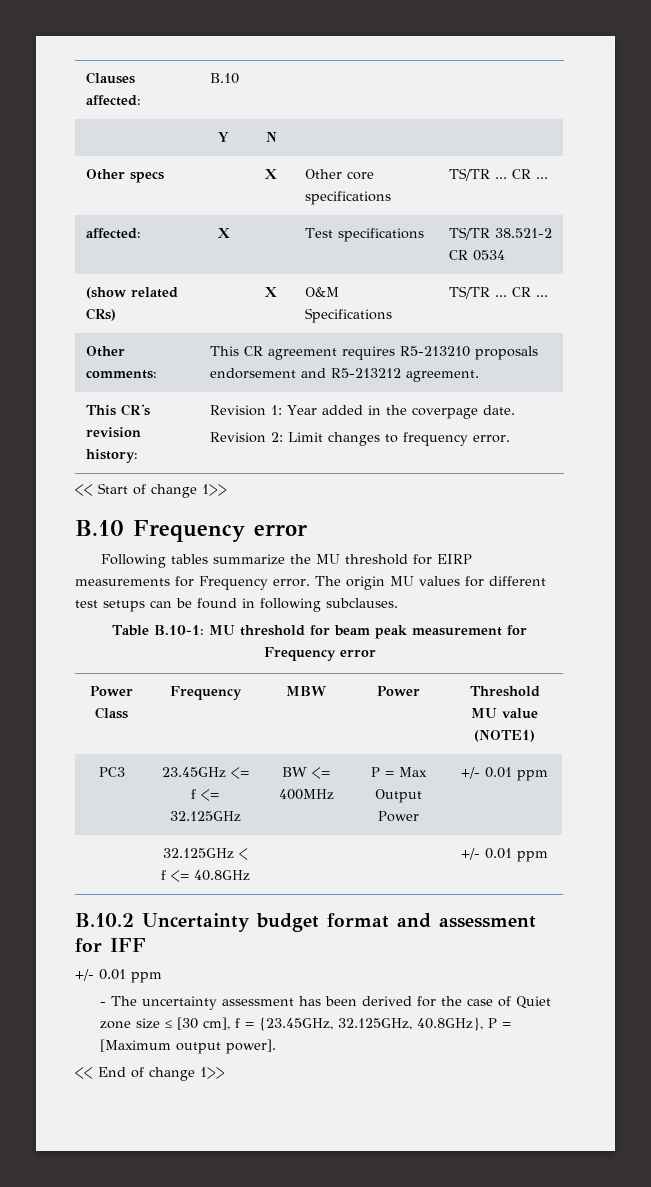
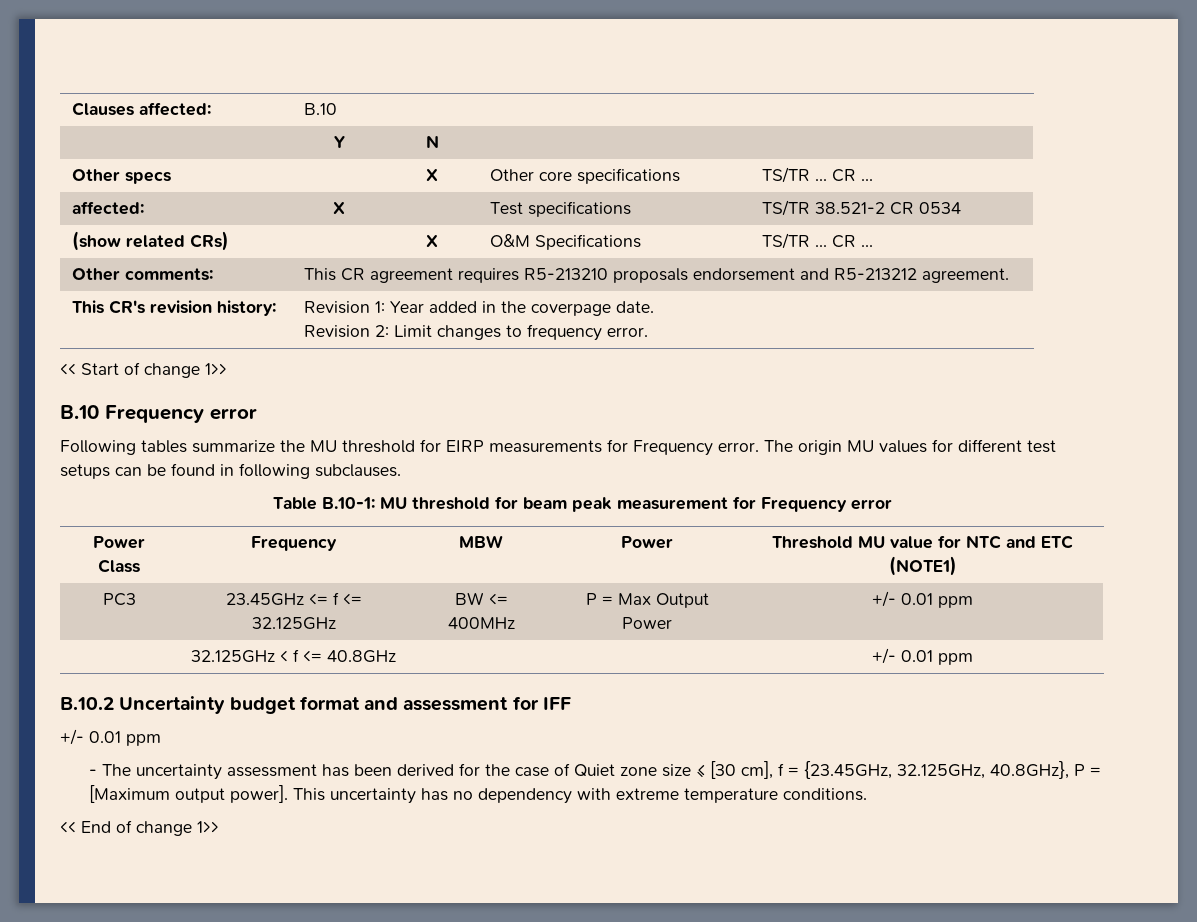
(538, 713) none -> [938,535,1073,549] for NTC and ETC
(276, 1046) none -> [293,788,868,804] This uncertainty has no dependency with extreme temperature conditions.

